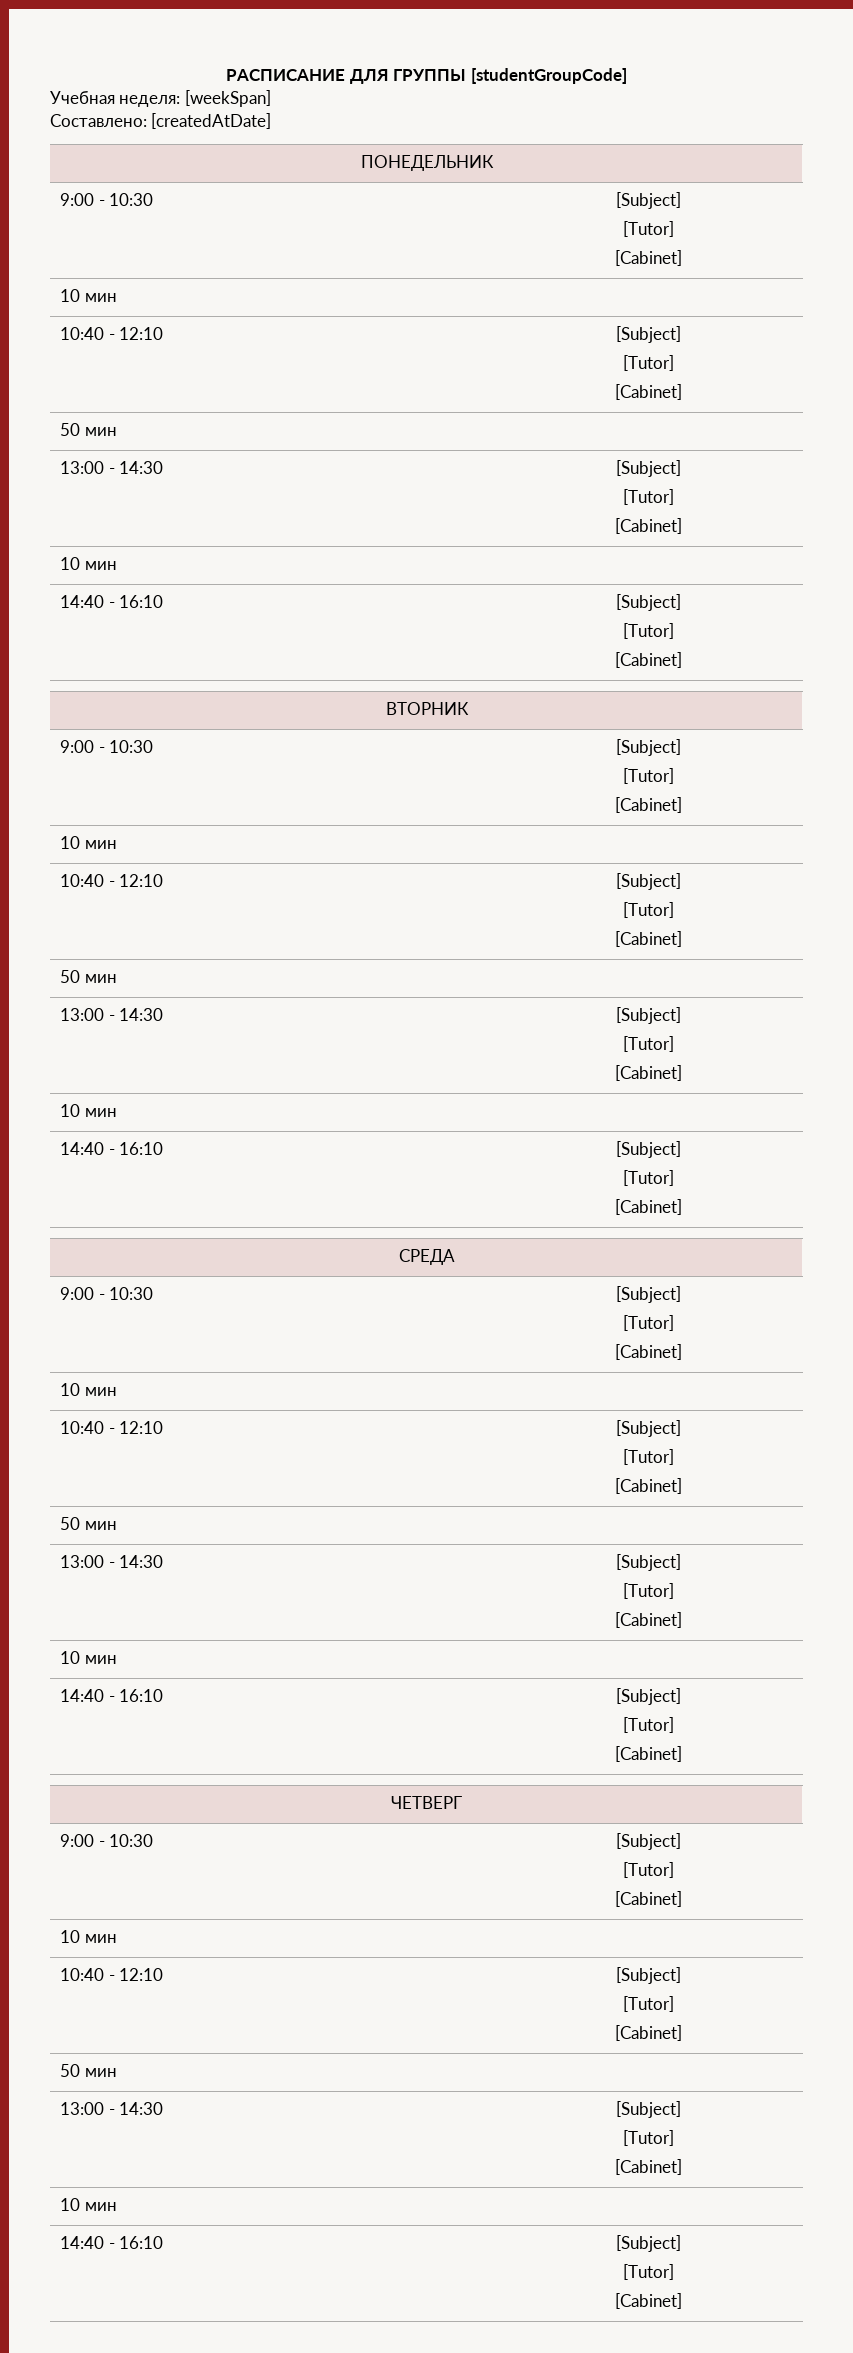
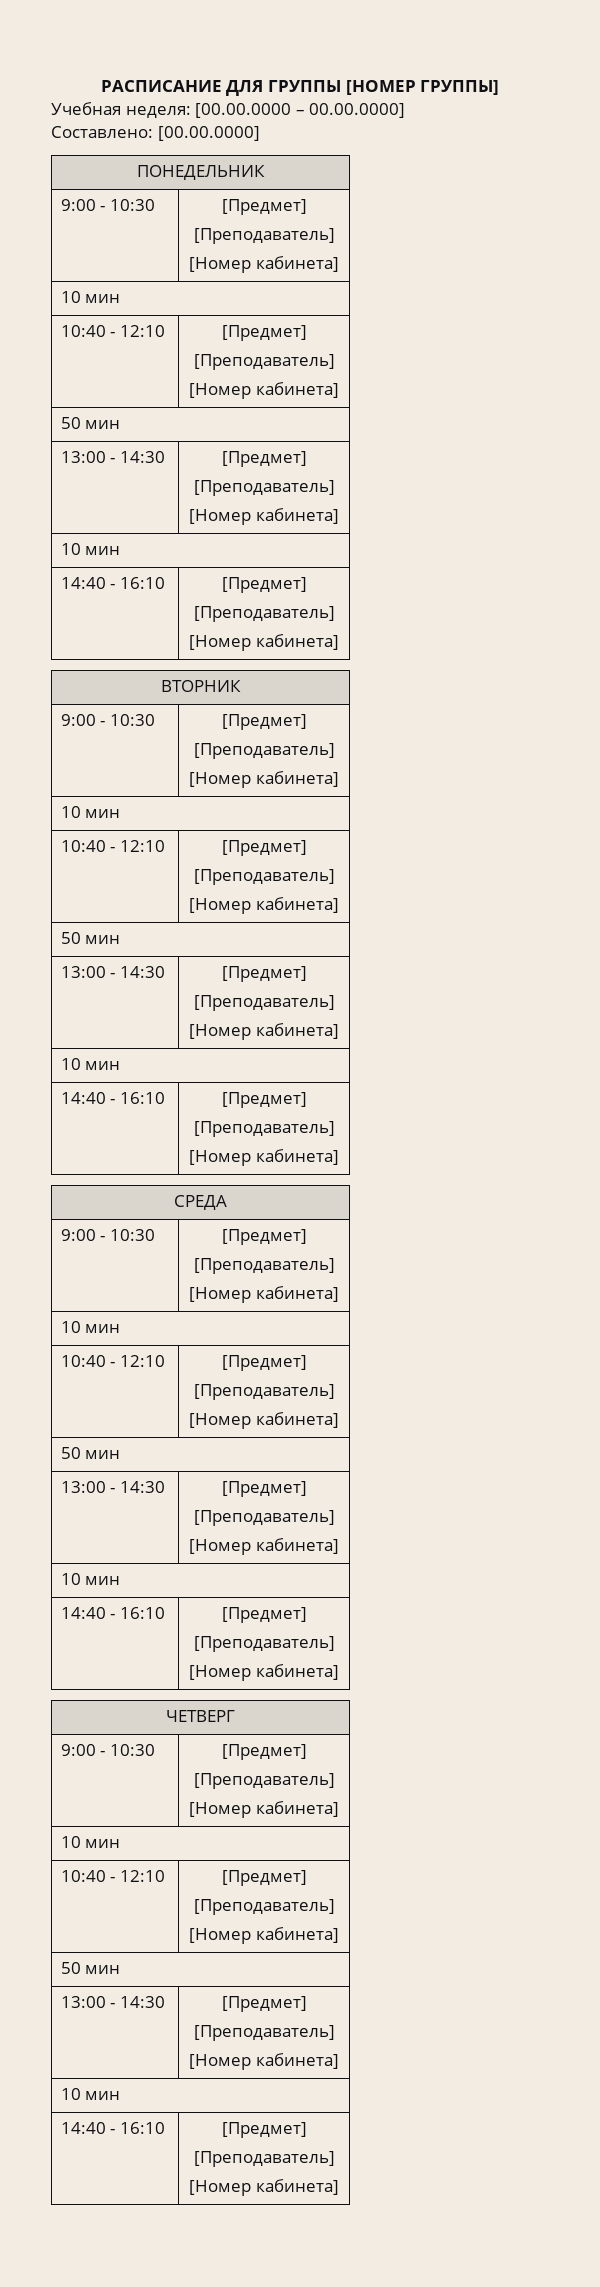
[470,68,627,84] [studentGroupCode] -> [345,80,500,95] [НОМЕР ГРУППЫ]
[184,90,271,107] [weekSpan] -> [195,103,406,118] [00.00.0000 – 00.00.0000]
[151,113,272,129] [createdAtDate] -> [157,126,260,141] [00.00.0000]
[615,192,681,209] [622,221,674,237] [614,250,682,266] [60,289,117,302] [60,327,164,340] [615,326,681,343] [622,355,674,371] [614,384,682,400] [60,423,117,436] [60,461,164,474] [615,460,681,477] [622,489,674,505] [614,518,682,534] [60,557,117,570] [60,595,164,608] [615,594,681,611] [622,623,674,639] [614,652,682,668] [Subject] // [Tutor] // [Cabinet] // 10 мин // 10:40 - 12:10 | [Subject] // [Tutor] // [Cabinet] // 50 мин // 13:00 - 14:30 | [Subject] // [Tutor] // [Cabinet] // 10 мин // 14:40 - 16:10 | [Subject] // [Tutor] // [Cabinet] -> [221,199,307,215] [193,228,335,244] [189,256,339,273] [60,291,121,303] [60,325,165,337] [221,325,307,341] [193,354,335,370] [189,382,339,399] [60,417,121,429] [60,451,165,463] [221,451,307,467] [193,480,335,496] [189,508,339,525] [60,543,121,555] [60,577,165,589] [221,577,307,593] [193,606,335,622] [189,634,339,651] [Предмет] // [Преподаватель] // [Номер кабинета] // 10 мин // 10:40 - 12:10 | [Предмет] // [Преподаватель] // [Номер кабинета] // 50 мин // 13:00 - 14:30 | [Предмет] // [Преподаватель] // [Номер кабинета] // 10 мин // 14:40 - 16:10 | [Предмет] // [Преподаватель] // [Номер кабинета]
[615,739,681,756] [622,768,674,784] [614,797,682,813] [60,836,117,849] [60,874,164,887] [615,873,681,890] [622,902,674,918] [614,931,682,947] [60,970,117,983] [60,1008,164,1021] [615,1007,681,1024] [622,1036,674,1052] [614,1065,682,1081] [60,1104,117,1117] [60,1142,164,1155] [615,1141,681,1158] [622,1170,674,1186] [614,1199,682,1215] [Subject] // [Tutor] // [Cabinet] // 10 мин // 10:40 - 12:10 | [Subject] // [Tutor] // [Cabinet] // 50 мин // 13:00 - 14:30 | [Subject] // [Tutor] // [Cabinet] // 10 мин // 14:40 - 16:10 | [Subject] // [Tutor] // [Cabinet] -> [221,714,307,730] [193,743,335,759] [189,771,339,788] [60,806,121,818] [60,840,165,852] [221,840,307,856] [193,869,335,885] [189,897,339,914] [60,932,121,944] [60,966,165,978] [221,966,307,982] [193,995,335,1011] [189,1023,339,1040] [60,1058,121,1070] [60,1092,165,1104] [221,1092,307,1108] [193,1121,335,1137] [189,1149,339,1166] [Предмет] // [Преподаватель] // [Номер кабинета] // 10 мин // 10:40 - 12:10 | [Предмет] // [Преподаватель] // [Номер кабинета] // 50 мин // 13:00 - 14:30 | [Предмет] // [Преподаватель] // [Номер кабинета] // 10 мин // 14:40 - 16:10 | [Предмет] // [Преподаватель] // [Номер кабинета]
[615,1286,681,1303] [622,1315,674,1331] [614,1344,682,1360] [60,1383,117,1396] [60,1421,164,1434] [615,1420,681,1437] [622,1449,674,1465] [614,1478,682,1494] [60,1517,117,1530] [60,1555,164,1568] [615,1554,681,1571] [622,1583,674,1599] [614,1612,682,1628] [60,1651,117,1664] [60,1689,164,1702] [615,1688,681,1705] [622,1717,674,1733] [614,1746,682,1762] [Subject] // [Tutor] // [Cabinet] // 10 мин // 10:40 - 12:10 | [Subject] // [Tutor] // [Cabinet] // 50 мин // 13:00 - 14:30 | [Subject] // [Tutor] // [Cabinet] // 10 мин // 14:40 - 16:10 | [Subject] // [Tutor] // [Cabinet] -> [221,1229,307,1245] [193,1258,335,1274] [189,1286,339,1303] [60,1321,121,1333] [60,1355,165,1367] [221,1355,307,1371] [193,1384,335,1400] [189,1412,339,1429] [60,1447,121,1459] [60,1481,165,1493] [221,1481,307,1497] [193,1510,335,1526] [189,1538,339,1555] [60,1573,121,1585] [60,1607,165,1619] [221,1607,307,1623] [193,1636,335,1652] [189,1664,339,1681] [Предмет] // [Преподаватель] // [Номер кабинета] // 10 мин // 10:40 - 12:10 | [Предмет] // [Преподаватель] // [Номер кабинета] // 50 мин // 13:00 - 14:30 | [Предмет] // [Преподаватель] // [Номер кабинета] // 10 мин // 14:40 - 16:10 | [Предмет] // [Преподаватель] // [Номер кабинета]
[615,1833,681,1850] [622,1862,674,1878] [614,1891,682,1907] [60,1930,117,1943] [60,1968,164,1981] [615,1967,681,1984] [622,1996,674,2012] [614,2025,682,2041] [60,2064,117,2077] [60,2102,164,2115] [615,2101,681,2118] [622,2130,674,2146] [614,2159,682,2175] [60,2198,117,2211] [60,2236,164,2249] [615,2235,681,2252] [622,2264,674,2280] [614,2293,682,2309] [Subject] // [Tutor] // [Cabinet] // 10 мин // 10:40 - 12:10 | [Subject] // [Tutor] // [Cabinet] // 50 мин // 13:00 - 14:30 | [Subject] // [Tutor] // [Cabinet] // 10 мин // 14:40 - 16:10 | [Subject] // [Tutor] // [Cabinet] -> [221,1744,307,1760] [193,1773,335,1789] [189,1801,339,1818] [60,1836,121,1848] [60,1870,165,1882] [221,1870,307,1886] [193,1899,335,1915] [189,1927,339,1944] [60,1962,121,1974] [60,1996,165,2008] [221,1996,307,2012] [193,2025,335,2041] [189,2053,339,2070] [60,2088,121,2100] [60,2122,165,2134] [221,2122,307,2138] [193,2151,335,2167] [189,2179,339,2196] [Предмет] // [Преподаватель] // [Номер кабинета] // 10 мин // 10:40 - 12:10 | [Предмет] // [Преподаватель] // [Номер кабинета] // 50 мин // 13:00 - 14:30 | [Предмет] // [Преподаватель] // [Номер кабинета] // 10 мин // 14:40 - 16:10 | [Предмет] // [Преподаватель] // [Номер кабинета]

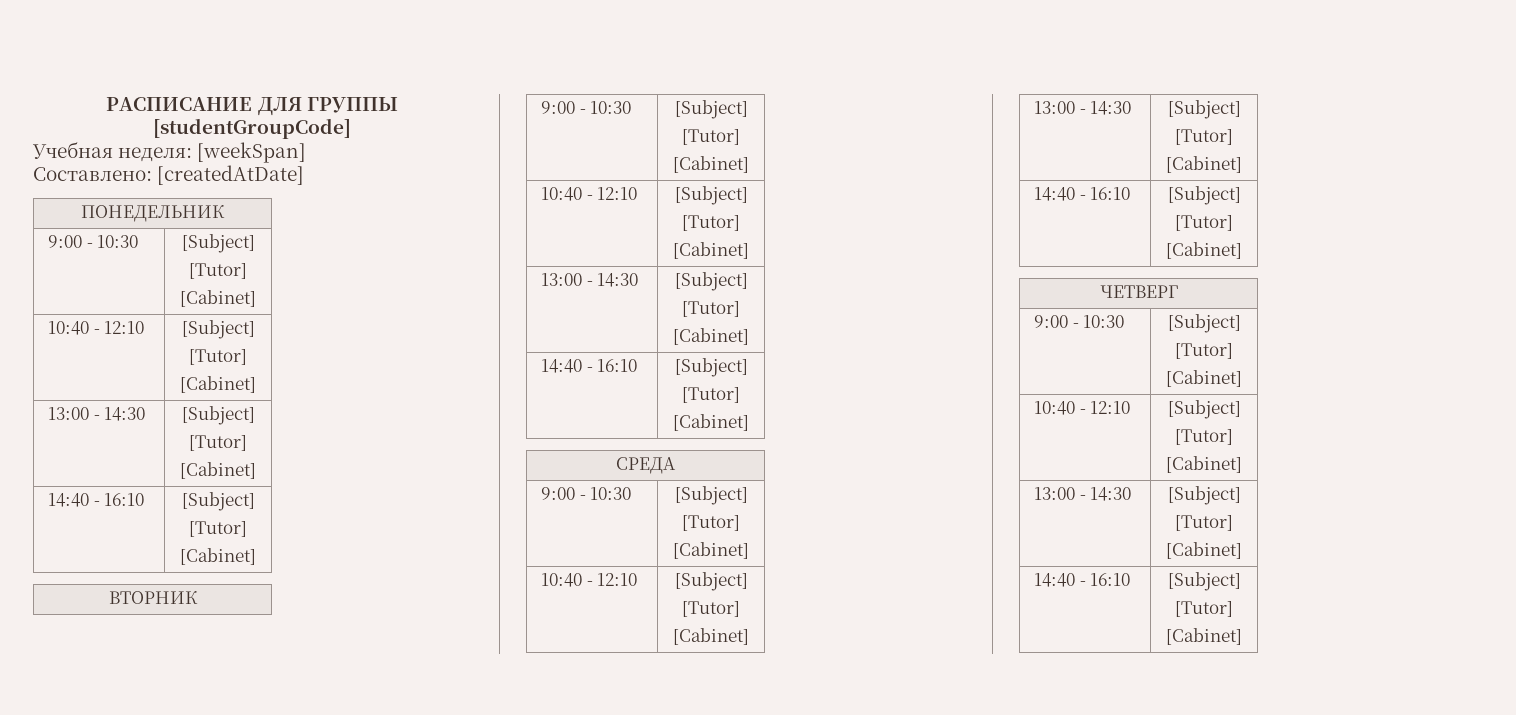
[345,80,500,95] [НОМЕР ГРУППЫ] -> [153,118,351,139] [studentGroupCode]
[195,103,406,118] [00.00.0000 – 00.00.0000] -> [197,142,307,163] [weekSpan]
[157,126,260,141] [00.00.0000] -> [157,165,305,185] [createdAtDate]
[221,199,307,215] [193,228,335,244] [189,256,339,273] [60,291,121,303] [60,325,165,337] [221,325,307,341] [193,354,335,370] [189,382,339,399] [60,417,121,429] [60,451,165,463] [221,451,307,467] [193,480,335,496] [189,508,339,525] [60,543,121,555] [60,577,165,589] [221,577,307,593] [193,606,335,622] [189,634,339,651] [Предмет] // [Преподаватель] // [Номер кабинета] // 10 мин // 10:40 - 12:10 | [Предмет] // [Преподаватель] // [Номер кабинета] // 50 мин // 13:00 - 14:30 | [Предмет] // [Преподаватель] // [Номер кабинета] // 10 мин // 14:40 - 16:10 | [Предмет] // [Преподаватель] // [Номер кабинета] -> [181,234,255,253] [189,263,247,279] [180,290,256,307] [48,321,145,335] [181,320,255,339] [189,349,247,365] [180,376,256,393] [48,407,146,421] [181,406,255,425] [189,435,247,451] [180,462,256,479] [48,493,145,507] [181,492,255,511] [189,521,247,537] [180,548,256,565] [Subject] // [Tutor] // [Cabinet] // 10:40 - 12:10 | [Subject] // [Tutor] // [Cabinet] // 13:00 - 14:30 | [Subject] // [Tutor] // [Cabinet] // 14:40 - 16:10 | [Subject] // [Tutor] // [Cabinet]
[221,714,307,730] [193,743,335,759] [189,771,339,788] [60,806,121,818] [60,840,165,852] [221,840,307,856] [193,869,335,885] [189,897,339,914] [60,932,121,944] [60,966,165,978] [221,966,307,982] [193,995,335,1011] [189,1023,339,1040] [60,1058,121,1070] [60,1092,165,1104] [221,1092,307,1108] [193,1121,335,1137] [189,1149,339,1166] [Предмет] // [Преподаватель] // [Номер кабинета] // 10 мин // 10:40 - 12:10 | [Предмет] // [Преподаватель] // [Номер кабинета] // 50 мин // 13:00 - 14:30 | [Предмет] // [Преподаватель] // [Номер кабинета] // 10 мин // 14:40 - 16:10 | [Предмет] // [Преподаватель] // [Номер кабинета] -> [674,100,748,119] [682,129,740,145] [673,156,749,173] [541,187,638,201] [674,186,748,205] [682,215,740,231] [673,242,749,259] [541,273,639,287] [674,272,748,291] [682,301,740,317] [673,328,749,345] [541,359,638,373] [674,358,748,377] [682,387,740,403] [673,414,749,431] [Subject] // [Tutor] // [Cabinet] // 10:40 - 12:10 | [Subject] // [Tutor] // [Cabinet] // 13:00 - 14:30 | [Subject] // [Tutor] // [Cabinet] // 14:40 - 16:10 | [Subject] // [Tutor] // [Cabinet]
[221,1229,307,1245] [193,1258,335,1274] [189,1286,339,1303] [60,1321,121,1333] [60,1355,165,1367] [221,1355,307,1371] [193,1384,335,1400] [189,1412,339,1429] [60,1447,121,1459] [60,1481,165,1493] [221,1481,307,1497] [193,1510,335,1526] [189,1538,339,1555] [60,1573,121,1585] [60,1607,165,1619] [221,1607,307,1623] [193,1636,335,1652] [189,1664,339,1681] [Предмет] // [Преподаватель] // [Номер кабинета] // 10 мин // 10:40 - 12:10 | [Предмет] // [Преподаватель] // [Номер кабинета] // 50 мин // 13:00 - 14:30 | [Предмет] // [Преподаватель] // [Номер кабинета] // 10 мин // 14:40 - 16:10 | [Предмет] // [Преподаватель] // [Номер кабинета] -> [674,486,748,505] [682,515,740,531] [673,542,749,559] [541,573,638,587] [674,572,748,591] [682,601,740,617] [673,628,749,645] [1034,101,1132,115] [1167,100,1241,119] [1175,129,1233,145] [1166,156,1242,173] [1034,187,1131,201] [1167,186,1241,205] [1175,215,1233,231] [1166,242,1242,259] [Subject] // [Tutor] // [Cabinet] // 10:40 - 12:10 | [Subject] // [Tutor] // [Cabinet] // 13:00 - 14:30 | [Subject] // [Tutor] // [Cabinet] // 14:40 - 16:10 | [Subject] // [Tutor] // [Cabinet]
[221,1744,307,1760] [193,1773,335,1789] [189,1801,339,1818] [60,1836,121,1848] [60,1870,165,1882] [221,1870,307,1886] [193,1899,335,1915] [189,1927,339,1944] [60,1962,121,1974] [60,1996,165,2008] [221,1996,307,2012] [193,2025,335,2041] [189,2053,339,2070] [60,2088,121,2100] [60,2122,165,2134] [221,2122,307,2138] [193,2151,335,2167] [189,2179,339,2196] [Предмет] // [Преподаватель] // [Номер кабинета] // 10 мин // 10:40 - 12:10 | [Предмет] // [Преподаватель] // [Номер кабинета] // 50 мин // 13:00 - 14:30 | [Предмет] // [Преподаватель] // [Номер кабинета] // 10 мин // 14:40 - 16:10 | [Предмет] // [Преподаватель] // [Номер кабинета] -> [1167,314,1241,333] [1175,343,1233,359] [1166,370,1242,387] [1034,401,1131,415] [1167,400,1241,419] [1175,429,1233,445] [1166,456,1242,473] [1034,487,1132,501] [1167,486,1241,505] [1175,515,1233,531] [1166,542,1242,559] [1034,573,1131,587] [1167,572,1241,591] [1175,601,1233,617] [1166,628,1242,645] [Subject] // [Tutor] // [Cabinet] // 10:40 - 12:10 | [Subject] // [Tutor] // [Cabinet] // 13:00 - 14:30 | [Subject] // [Tutor] // [Cabinet] // 14:40 - 16:10 | [Subject] // [Tutor] // [Cabinet]

